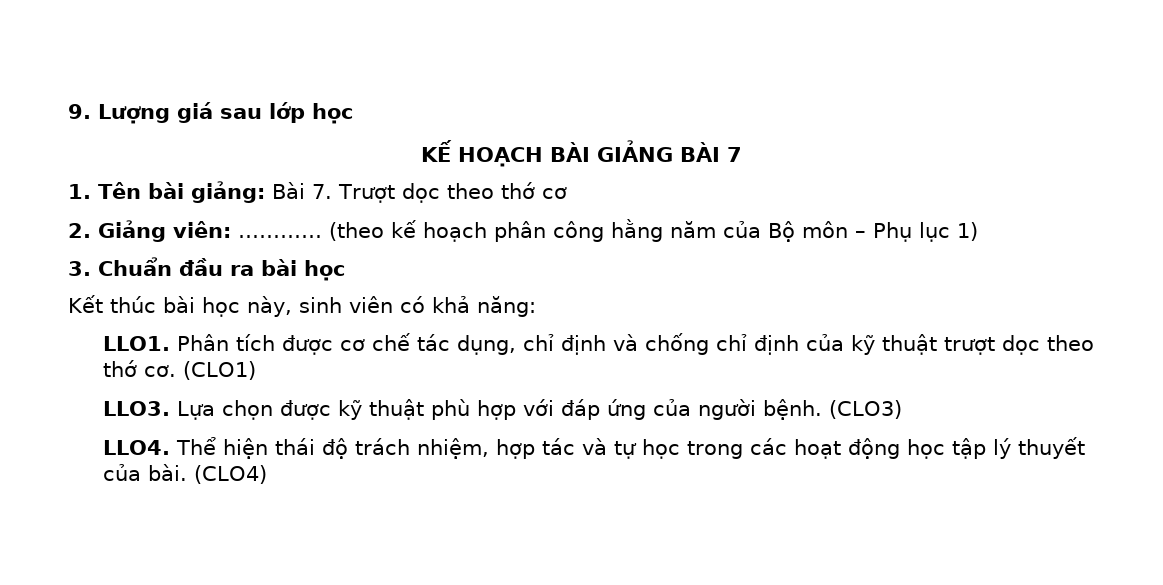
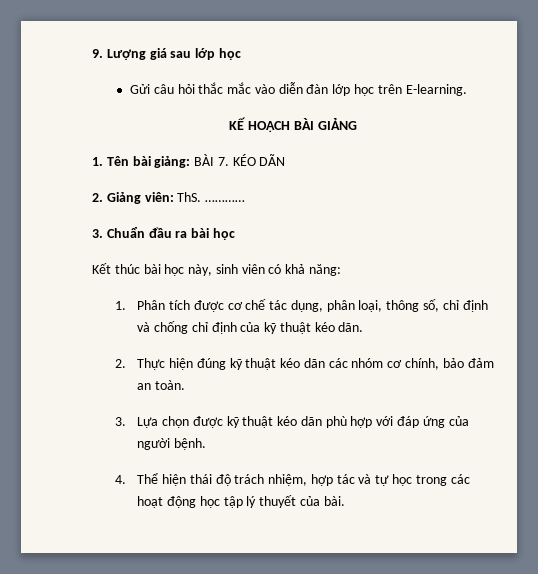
(353, 113) none -> [129,82,467,96] // Gửi câu hỏi thắc mắc vào diễn đàn lớp học trên E-learning.
[680,142,742,162] BÀI 7 -> (357, 123) none
[271,182,567,203] Bài 7. Trượt dọc theo thớ cơ -> [194,154,286,166] BÀI 7. KÉO DÃN
(231, 229) none -> [177,192,202,202] ThS.
[329,219,978,242] (theo kế hoạch phân công hằng năm của Bộ môn – Phụ lục 1) -> (246, 201) none
[103,336,171,351] LLO1. -> [114,301,126,310] 1.
(517, 345) none -> [326,299,439,312] phân loại, thông số,
[944,335,1095,355] [103,360,257,380] [103,401,171,416] trượt dọc theo thớ cơ. (CLO1) // LLO3. -> [314,322,364,332] [114,358,494,370] [137,380,185,390] [114,417,126,426] kéo dãn. // 2. Thực hiện đúng kỹ thuật kéo dãn các nhóm cơ chính, bảo đảm an toàn. // 3.
(425, 409) none -> [277,416,322,426] kéo dãn
[829,400,903,419] [103,440,171,455] (CLO3) // LLO4. -> [114,475,126,484] // 4.
[194,465,268,484] (CLO4) -> (345, 501) none

